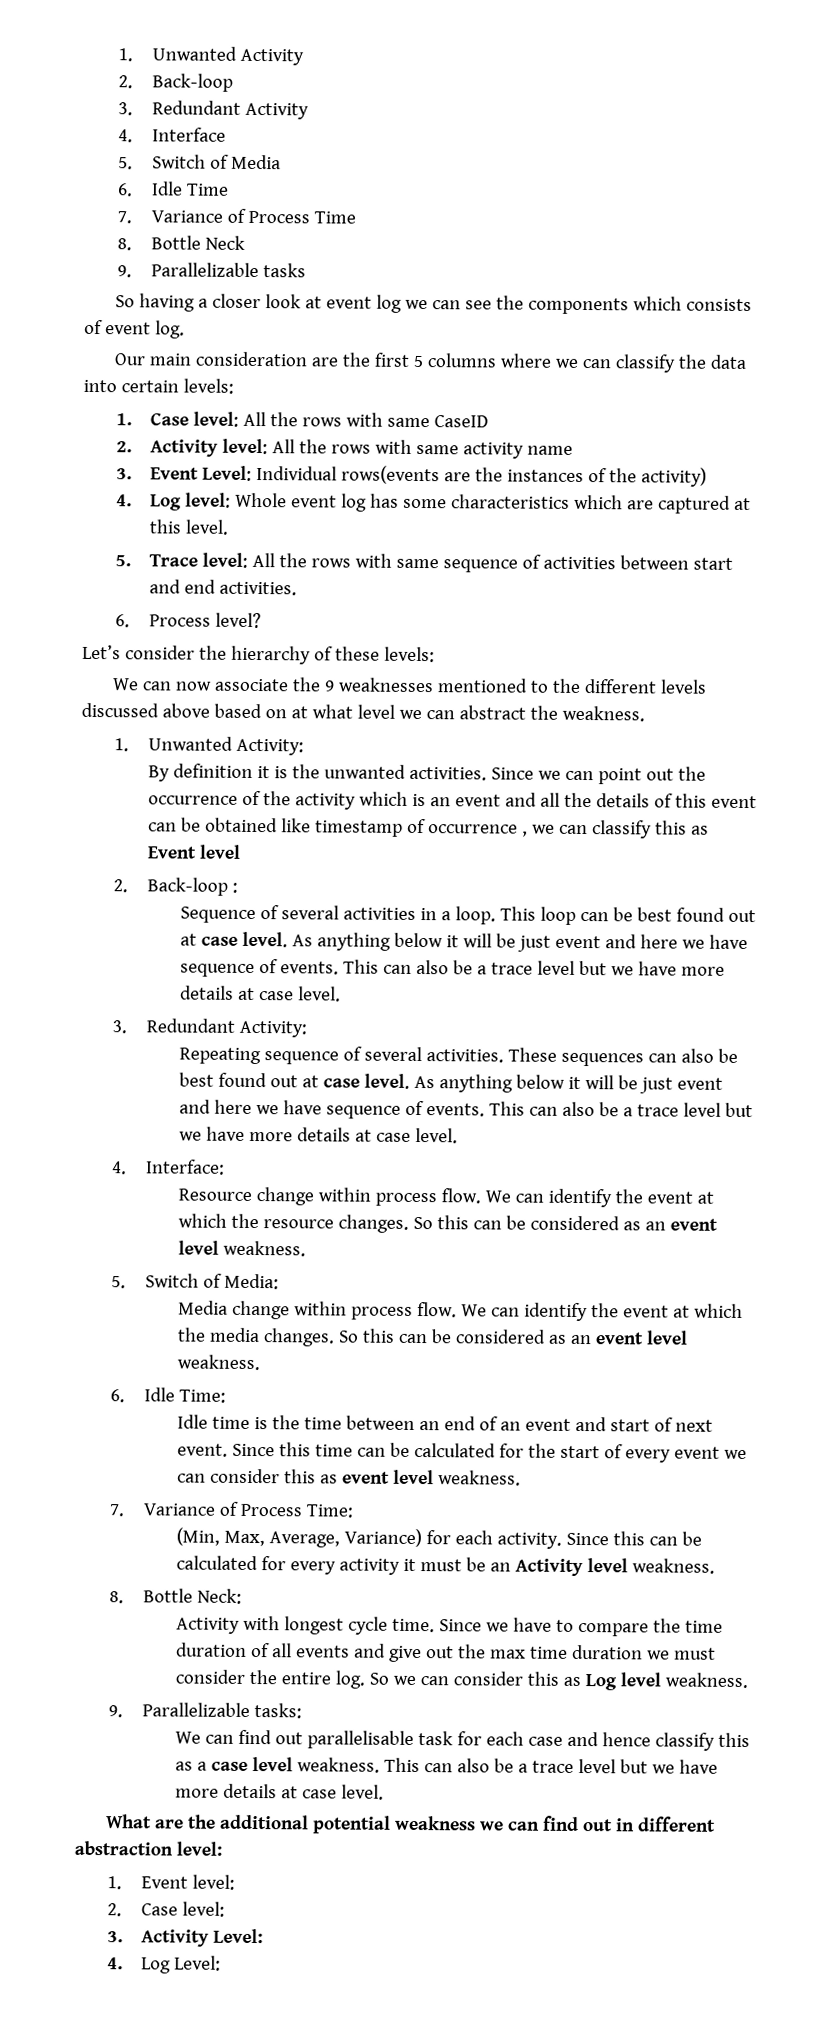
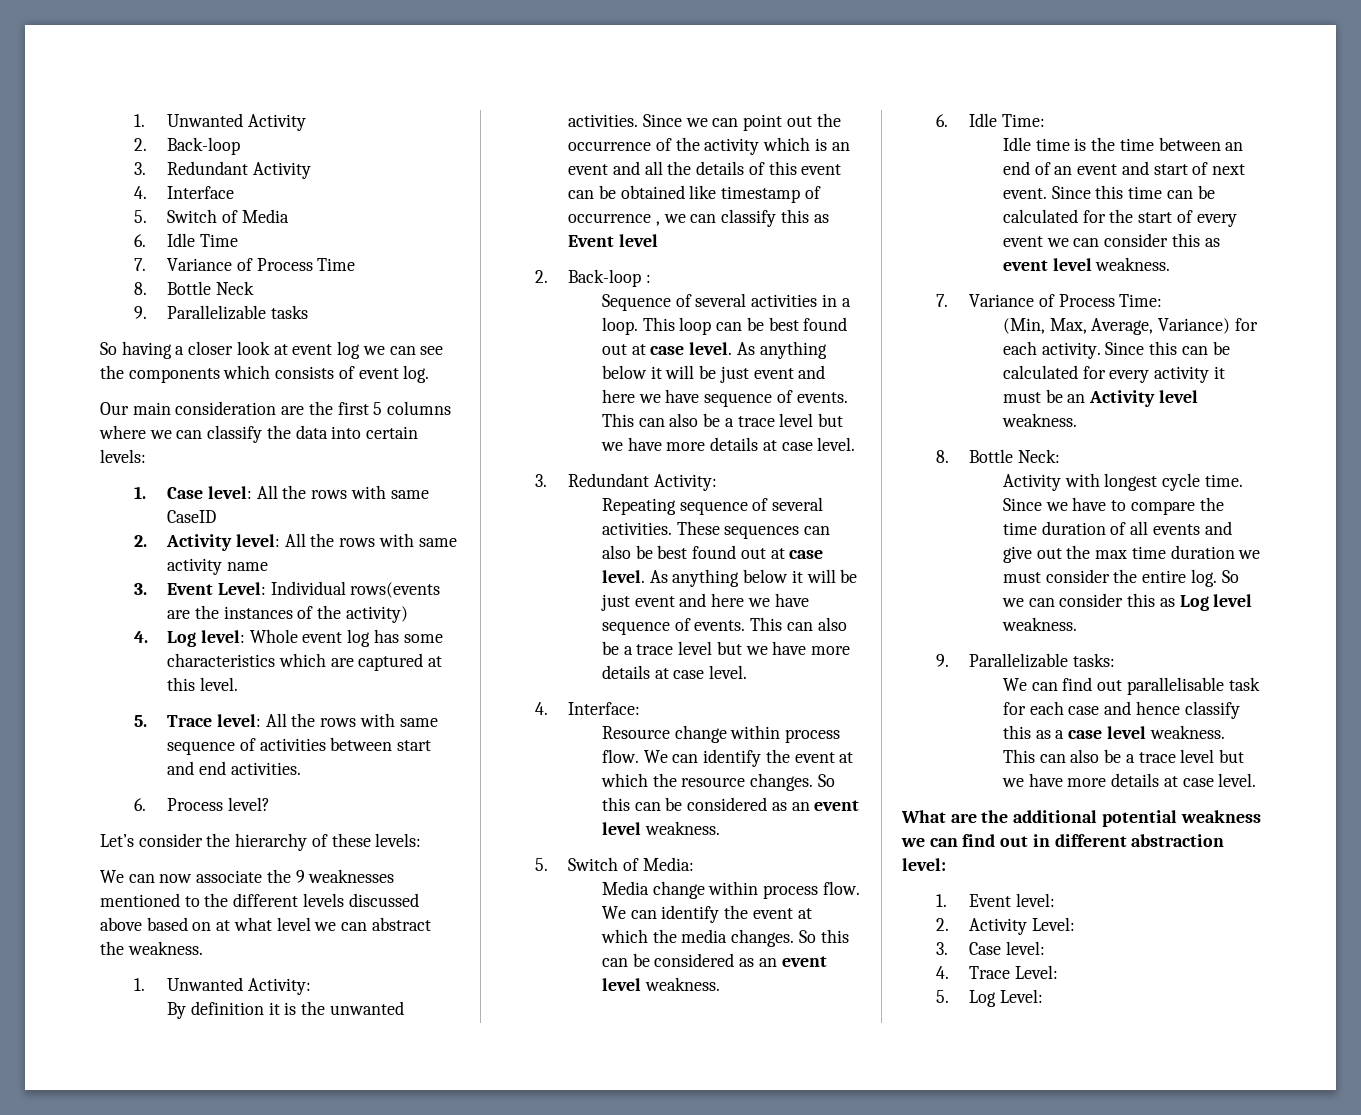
(123, 1910) none -> [969,917,1076,935] [935,942,948,955] Activity Level: // 3.
[107,1928,263,1947] [107,1957,124,1970] 3. Activity Level: // 4. -> [935,965,1059,979] [935,990,949,1003] 4. Trace Level: // 5.

